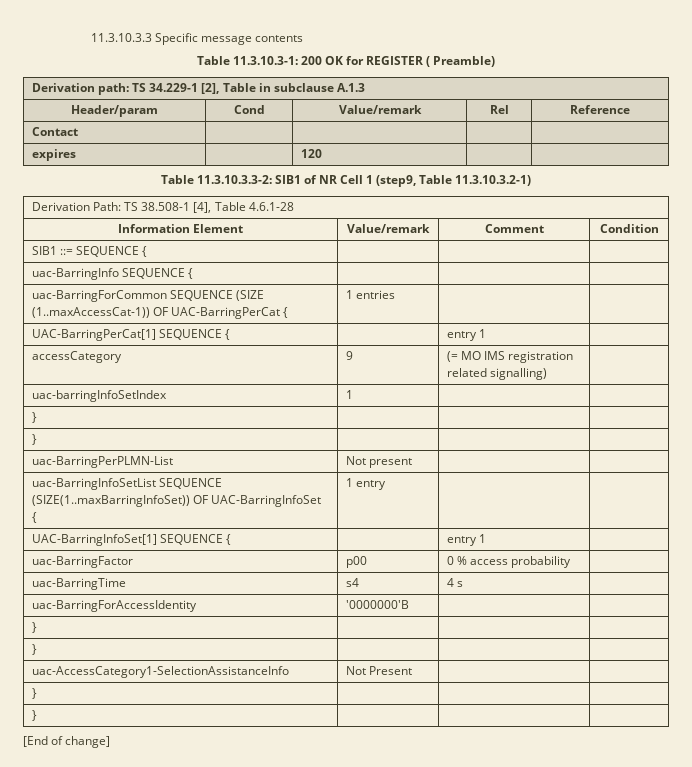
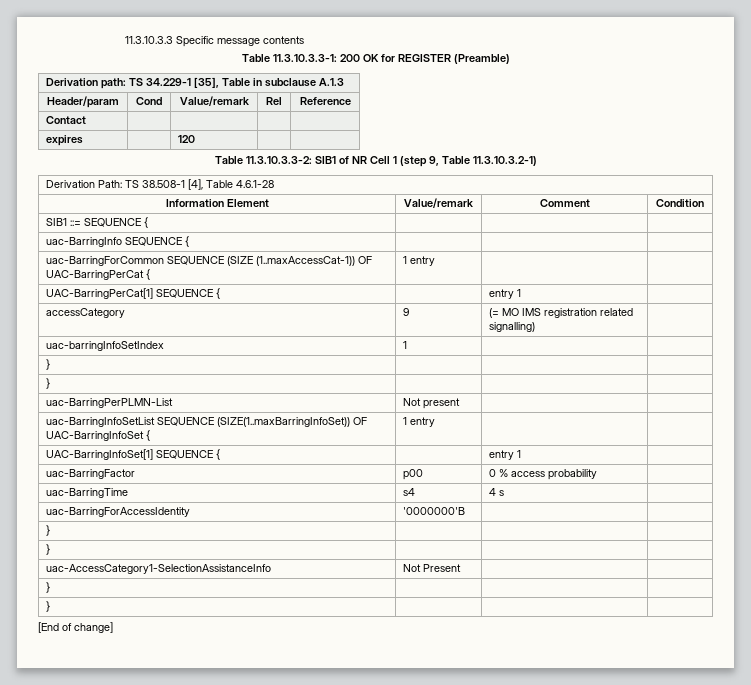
[232,56,298,65] 11.3.10.3-1: -> [272,54,337,62] 11.3.10.3.3-1:
[426,56,496,67] ( Preamble) -> [453,54,510,64] (Preamble)
[201,83,220,94] [2], -> [193,77,219,88] [35],
[376,175,417,187] (step9, -> [399,156,439,167] (step 9,
[356,290,396,299] entries -> [409,256,435,266] entry

